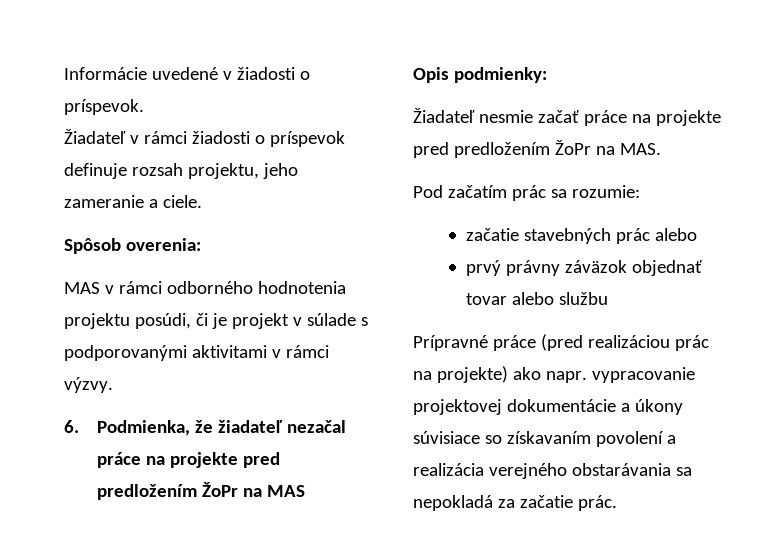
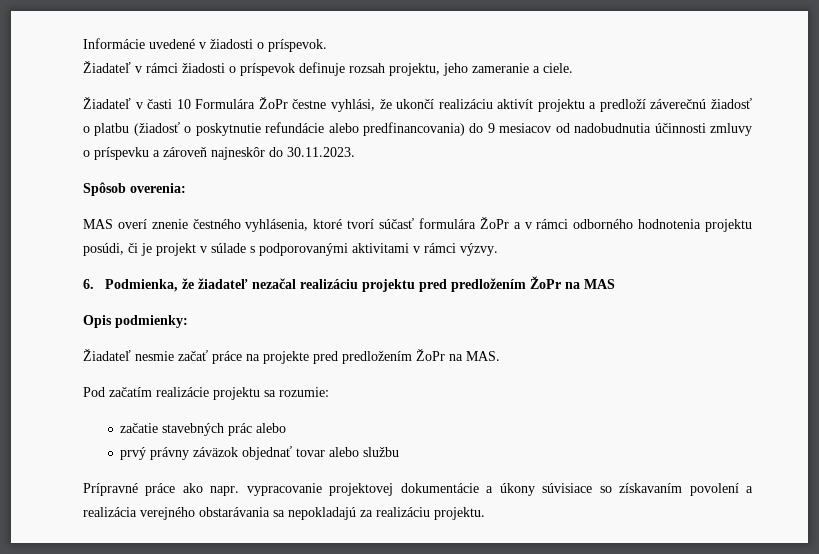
[64,238,201,254] [64,282,100,294] Spôsob overenia: // MAS -> [83,97,752,112] [83,122,753,136] [83,147,355,160] [83,182,186,196] [83,217,521,232] Žiadateľ v časti 10 Formulára ŽoPr čestne vyhlási, že ukončí realizáciu aktivít projektu a predloží záverečnú žiadosť o platbu (žiadosť o poskytnutie refundácie alebo predfinancovania) do 9 mesiacov od nadobudnutia účinnosti zmluvy o príspevku a zároveň najneskôr do 30.11.2023. // Spôsob overenia: // MAS overí znenie čestného vyhlásenia, ktoré tvorí súčasť formulára ŽoPr a
[96,452,238,468] práce na projekte -> [299,279,415,292] realizáciu projektu
[511,185,546,201] prác -> [156,387,260,400] realizácie projektu
[540,334,709,351] [413,366,508,383] (pred realizáciou prác na projekte) -> (176, 489) none
[413,495,617,511] nepokladá za začatie prác. -> [288,507,485,520] nepokladajú za realizáciu projektu.

